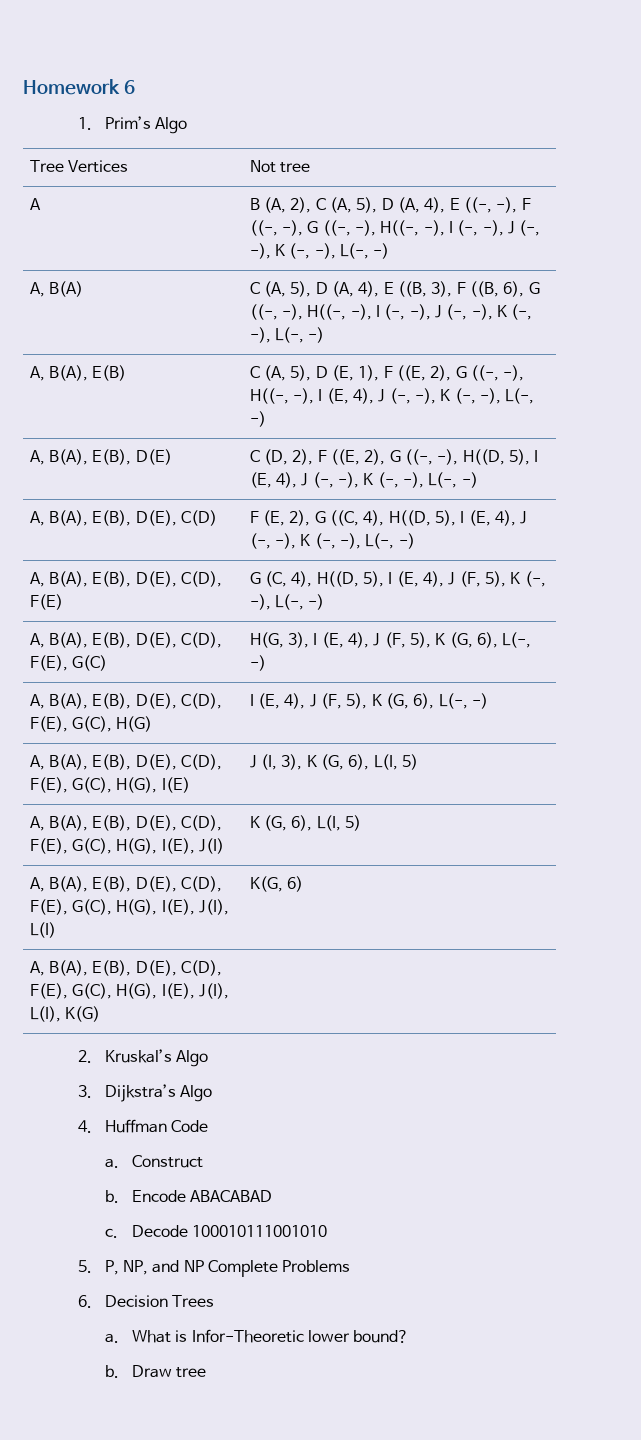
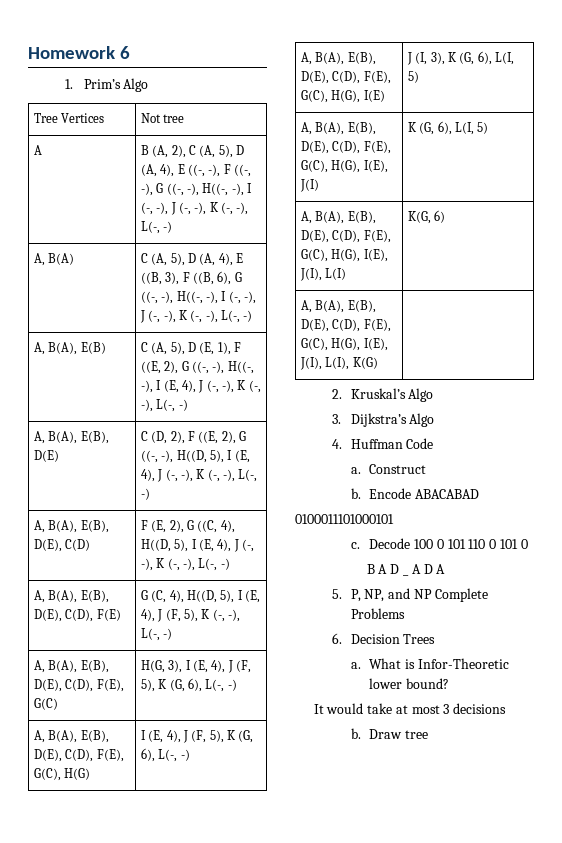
(273, 1196) none -> [295,514,394,524] // 0100011101000101
[192,1225,328,1237] 100010111001010 -> [413,539,528,549] [366,564,400,574] [403,574,410,576] [411,564,446,574] 100 0 101 110 0 101 0 // B A D _ A D A
(410, 1336) none -> [313,703,507,714] // It would take at most 3 decisions

